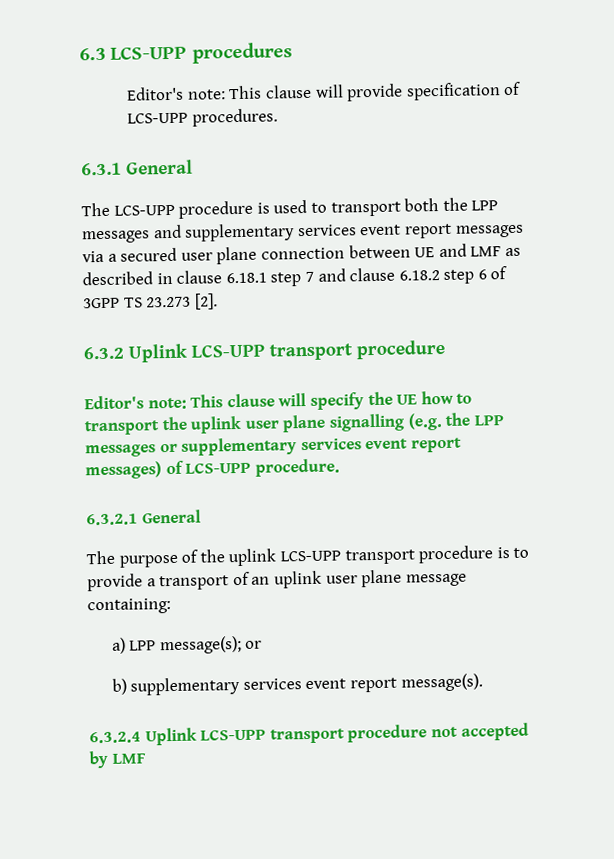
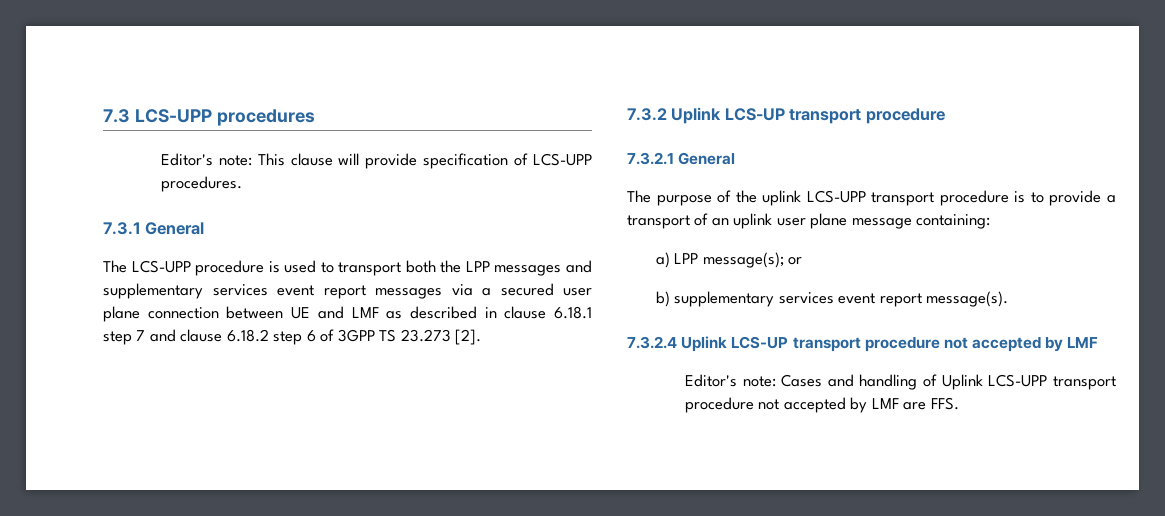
[79,47,106,61] 6.3 -> [103,109,130,123] 7.3
[81,162,122,176] 6.3.1 -> [103,222,141,235] 7.3.1
[83,343,265,363] 6.3.2 Uplink LCS-UPP -> [627,107,785,124] 7.3.2 Uplink LCS-UP
[84,390,473,410] [84,412,504,436] [85,437,462,458] [85,458,340,480] [86,513,138,526] Editor's note: This clause will specify the UE how to transport the uplink user plane signalling (e.g. the LPP messages or supplementary services event report messages) of LCS-UPP procedure. // 6.3.2.1 -> [627,152,674,165] 7.3.2.1
[89,731,141,744] 6.3.2.4 -> [627,336,1099,352] [684,374,938,390] 7.3.2.4 Uplink LCS-UP transport procedure not accepted by LMF // Editor's note: Cases and handling of
(146, 758) none -> [903,397,959,410] are FFS.

